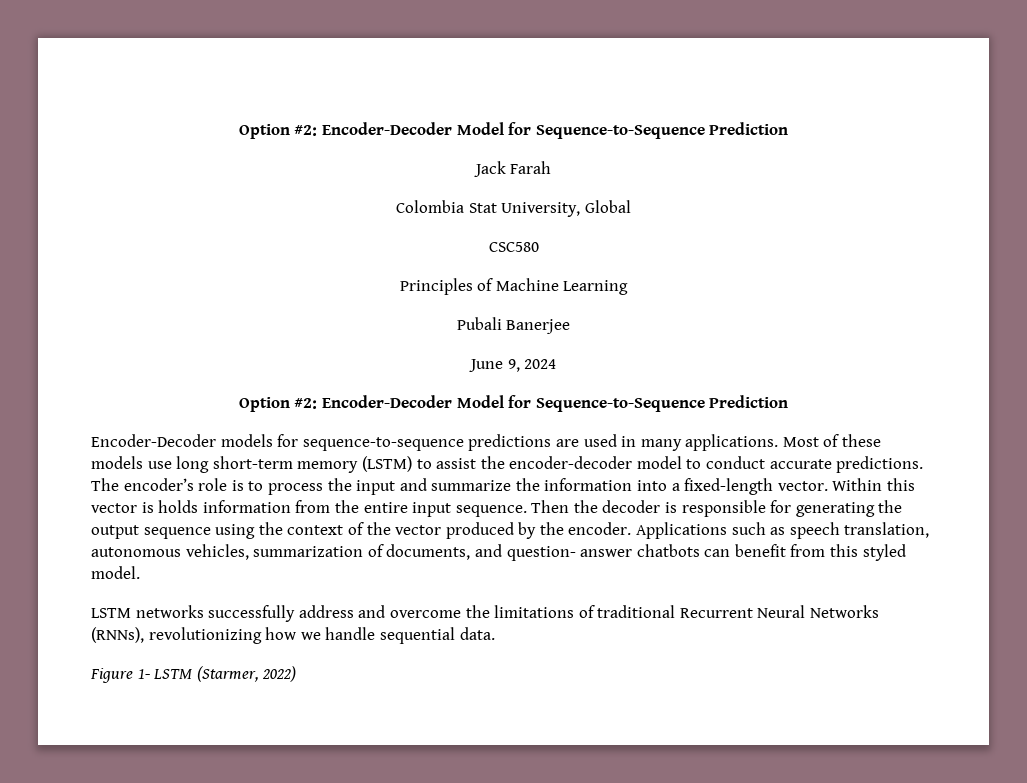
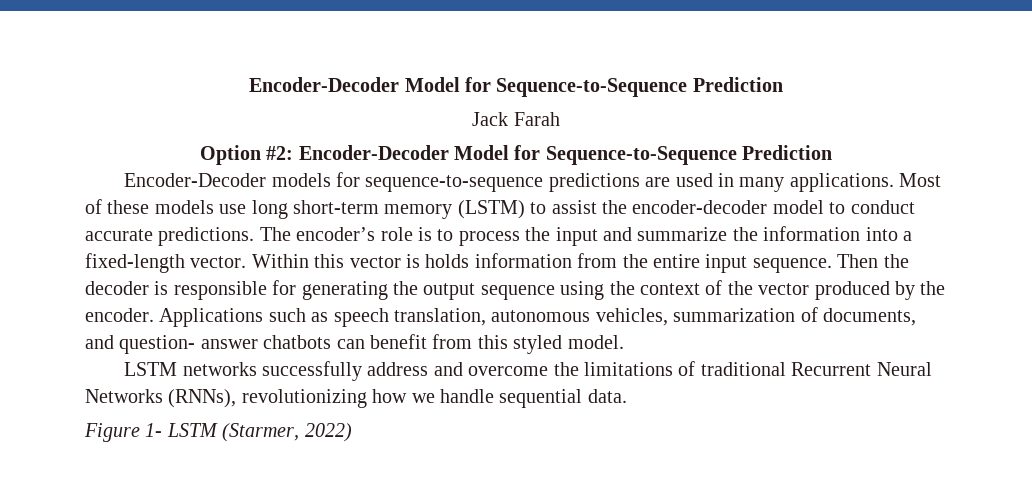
[238,124,318,139] Option #2: -> (249, 84) none
[396,200,631,217] [488,242,539,252] [399,278,629,295] [456,317,571,334] [468,359,557,372] // Colombia Stat University, Global // CSC580 // Principles of Machine Learning // Pubali Banerjee // June 9, 2024 -> (560, 119) none

